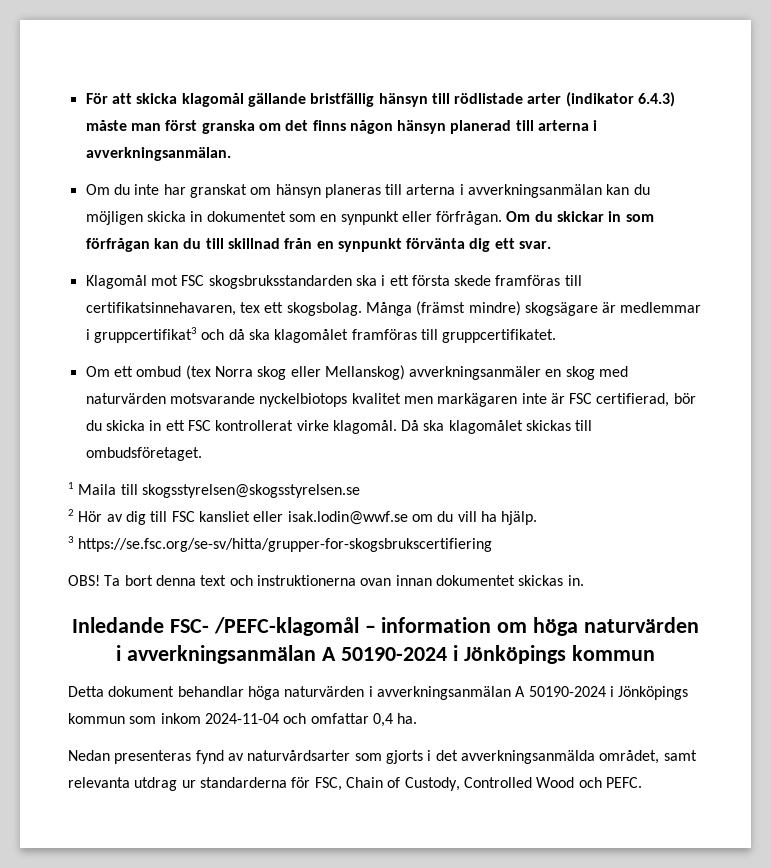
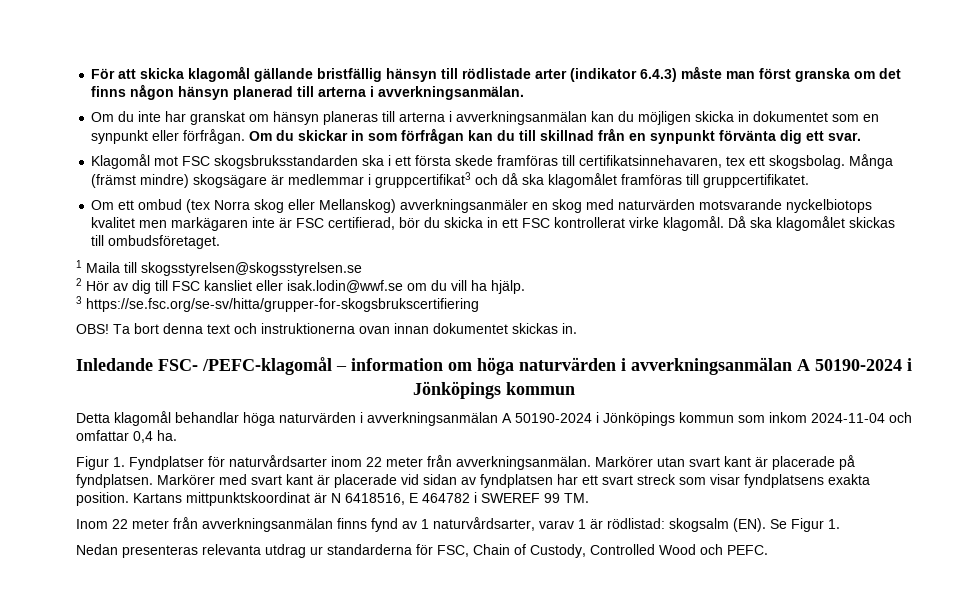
[108,686,175,697] dokument -> [114,411,171,426] klagomål
[68,750,697,764] Nedan presenteras fynd av naturvårdsarter som gjorts i det avverkningsanmälda området, samt -> [76,455,855,470] [76,474,870,488] [76,492,589,506] [76,517,840,532] [76,544,198,558] Figur 1. Fyndplatser för naturvårdsarter inom 22 meter från avverkningsanmälan. Markörer utan svart kant är placerade på fyndplatsen. Markörer med svart kant är placerade vid sidan av fyndplatsen har ett svart streck som visar fyndplatsens exakta position. Kartans mittpunktskoordinat är N 6418516, E 464782 i SWEREF 99 TM. // Inom 22 meter från avverkningsanmälan finns fynd av 1 naturvårdsarter, varav 1 är rödlistad: skogsalm (EN). Se Figur 1. // Nedan presenteras

